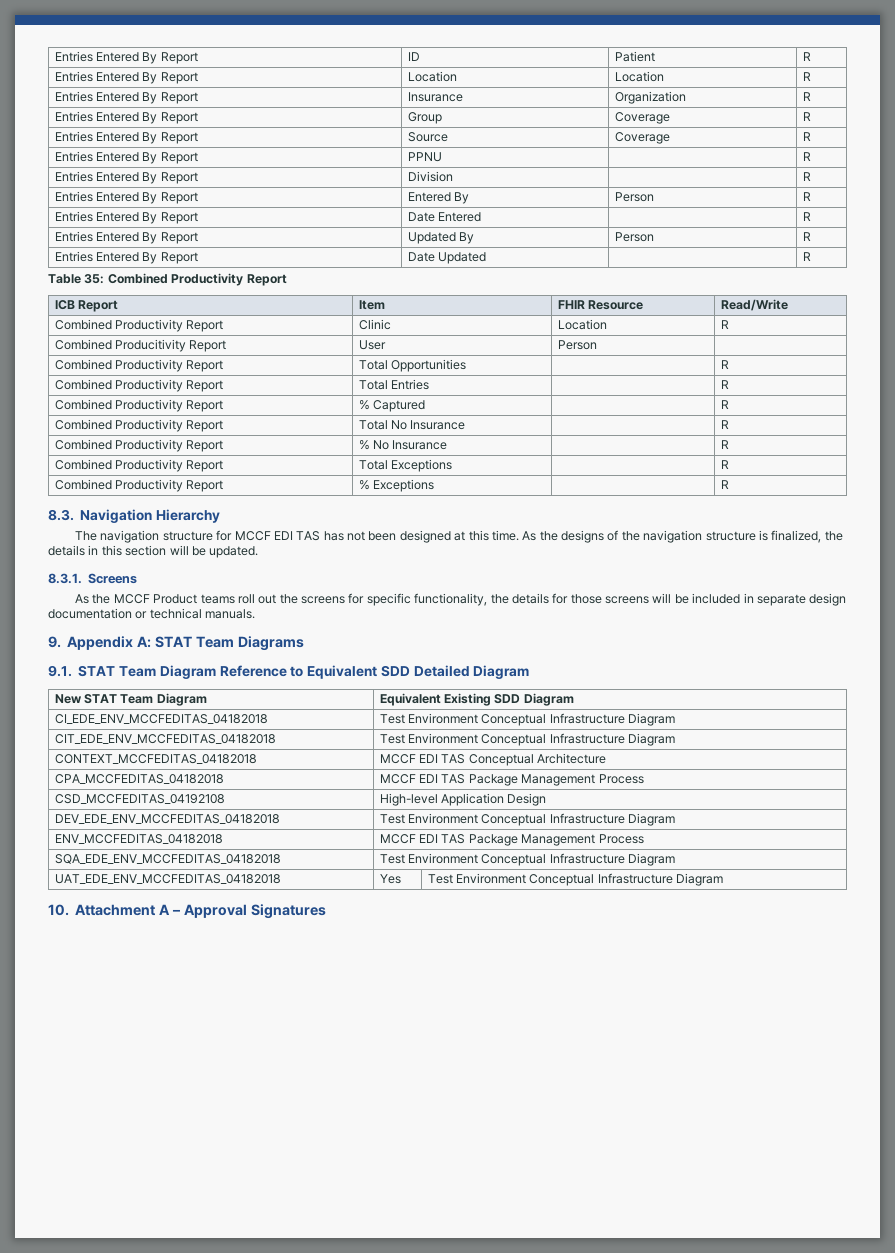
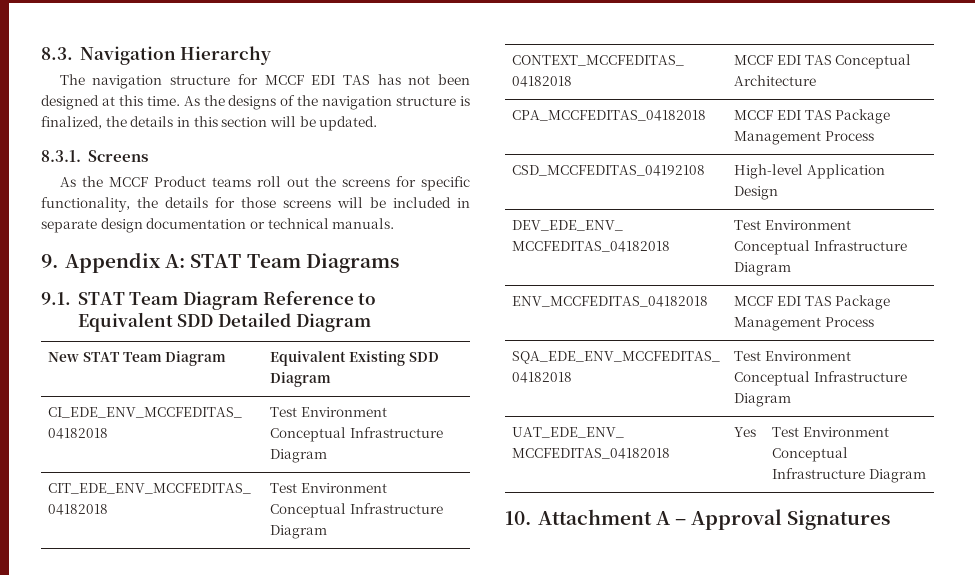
[54,51,198,64] [407,52,420,61] [614,51,655,62] [802,52,811,61] [54,71,198,84] [407,71,457,82] [614,71,664,82] [802,72,811,81] [54,91,198,104] [407,92,463,102] [614,91,686,104] [802,92,811,101] [54,111,198,124] [407,112,442,124] [614,112,670,124] [802,112,811,121] [54,131,198,144] [407,132,448,142] [614,132,670,144] [802,132,811,141] [54,151,198,164] [407,152,442,162] [802,152,811,161] [54,171,198,184] [407,171,453,182] [802,172,811,181] [54,191,198,204] [407,192,470,204] [614,192,654,202] [802,192,811,201] [54,211,198,224] [407,212,482,222] [802,212,811,221] [54,231,198,244] [407,232,475,244] [614,232,654,242] [802,232,811,241] [54,251,198,264] [407,252,487,264] [802,252,811,261] [48,273,287,286] [54,300,119,312] [358,300,385,310] [557,300,644,310] [720,299,788,311] [54,319,224,332] [358,319,391,330] [557,319,607,330] [720,320,729,329] [54,339,227,352] [358,340,386,350] [557,340,597,350] [54,359,224,372] [358,359,467,372] [720,360,729,369] [54,379,224,392] [358,379,430,390] [720,380,729,389] [54,399,224,412] [358,400,426,412] [720,400,729,409] [54,419,224,432] [358,420,466,430] [720,420,729,429] [54,439,224,452] [358,440,448,450] [720,440,729,449] [54,459,224,472] [358,459,453,472] [720,460,729,469] [54,479,224,492] [358,479,435,492] [720,480,729,489] Entries Entered By Report | ID | Patient | R // Entries Entered By Report | Location | Location | R // Entries Entered By Report | Insurance | Organization | R // Entries Entered By Report | Group | Coverage | R // Entries Entered By Report | Source | Coverage | R // Entries Entered By Report | PPNU | | R // Entries Entered By Report | Division | | R // Entries Entered By Report | Entered By | Person | R // Entries Entered By Report | Date Entered | | R // Entries Entered By Report | Updated By | Person | R // Entries Entered By Report | Date Updated | | R // Table 35: Combined Productivity Report // ICB Report | Item | FHIR Resource | Read/Write // Combined Productivity Report | Clinic | Location | R // Combined Producitivity Report | User | Person | // Combined Productivity Report | Total Opportunities | | R // Combined Productivity Report | Total Entries | | R // Combined Productivity Report | % Captured | | R // Combined Productivity Report | Total No Insurance | | R // Combined Productivity Report | % No Insurance | | R // Combined Productivity Report | Total Exceptions | | R // Combined Productivity Report | % Exceptions | | R // -> (41, 53) none

